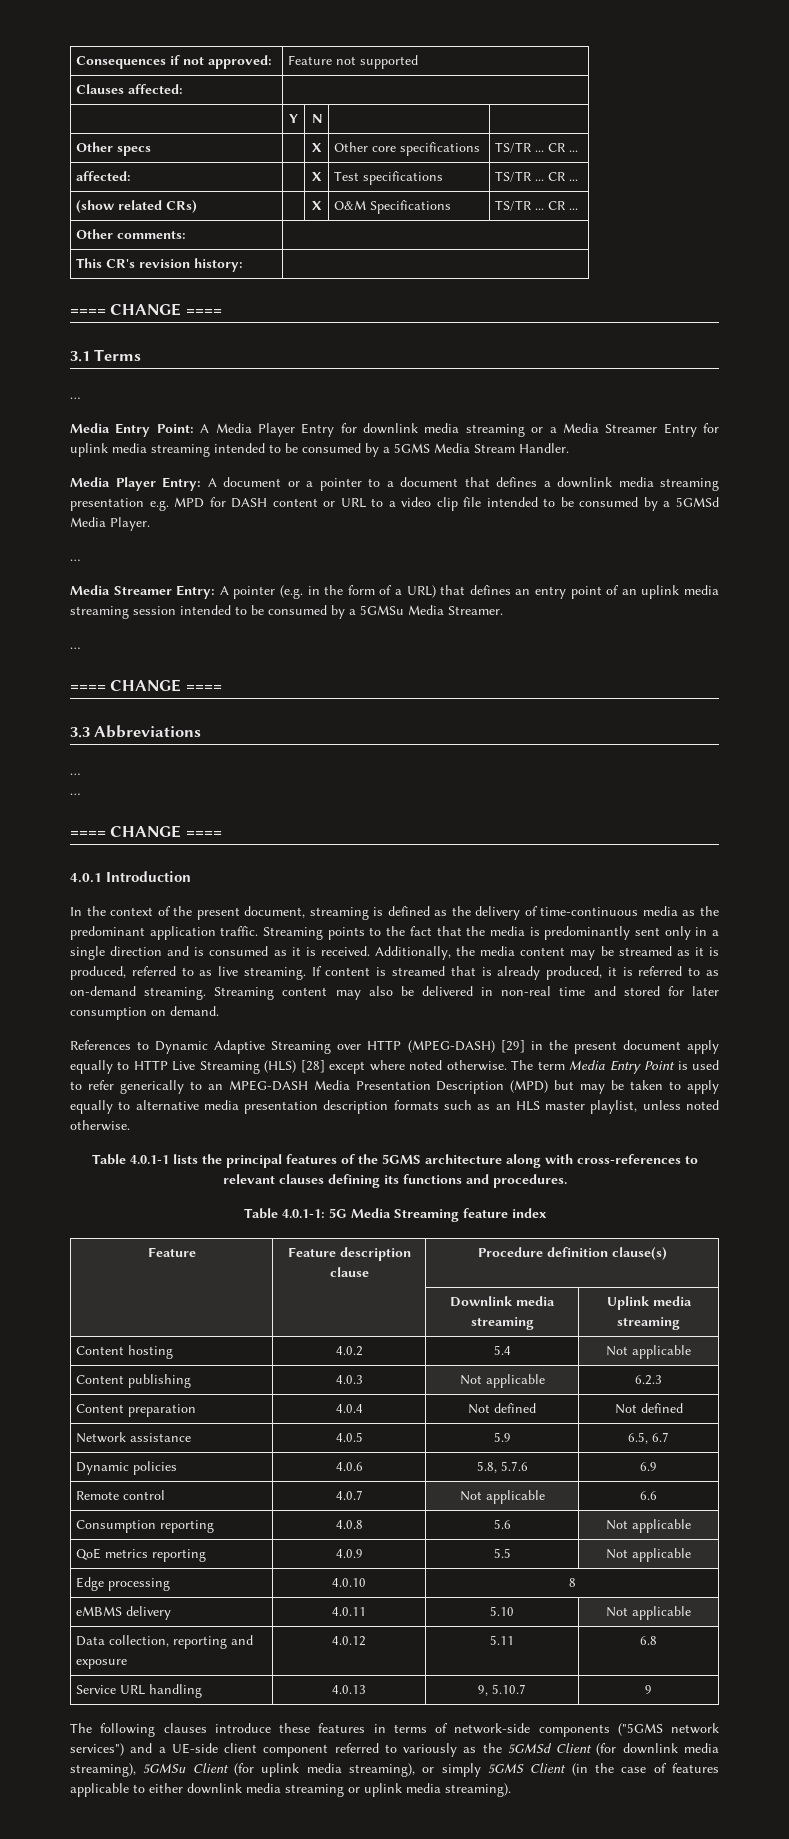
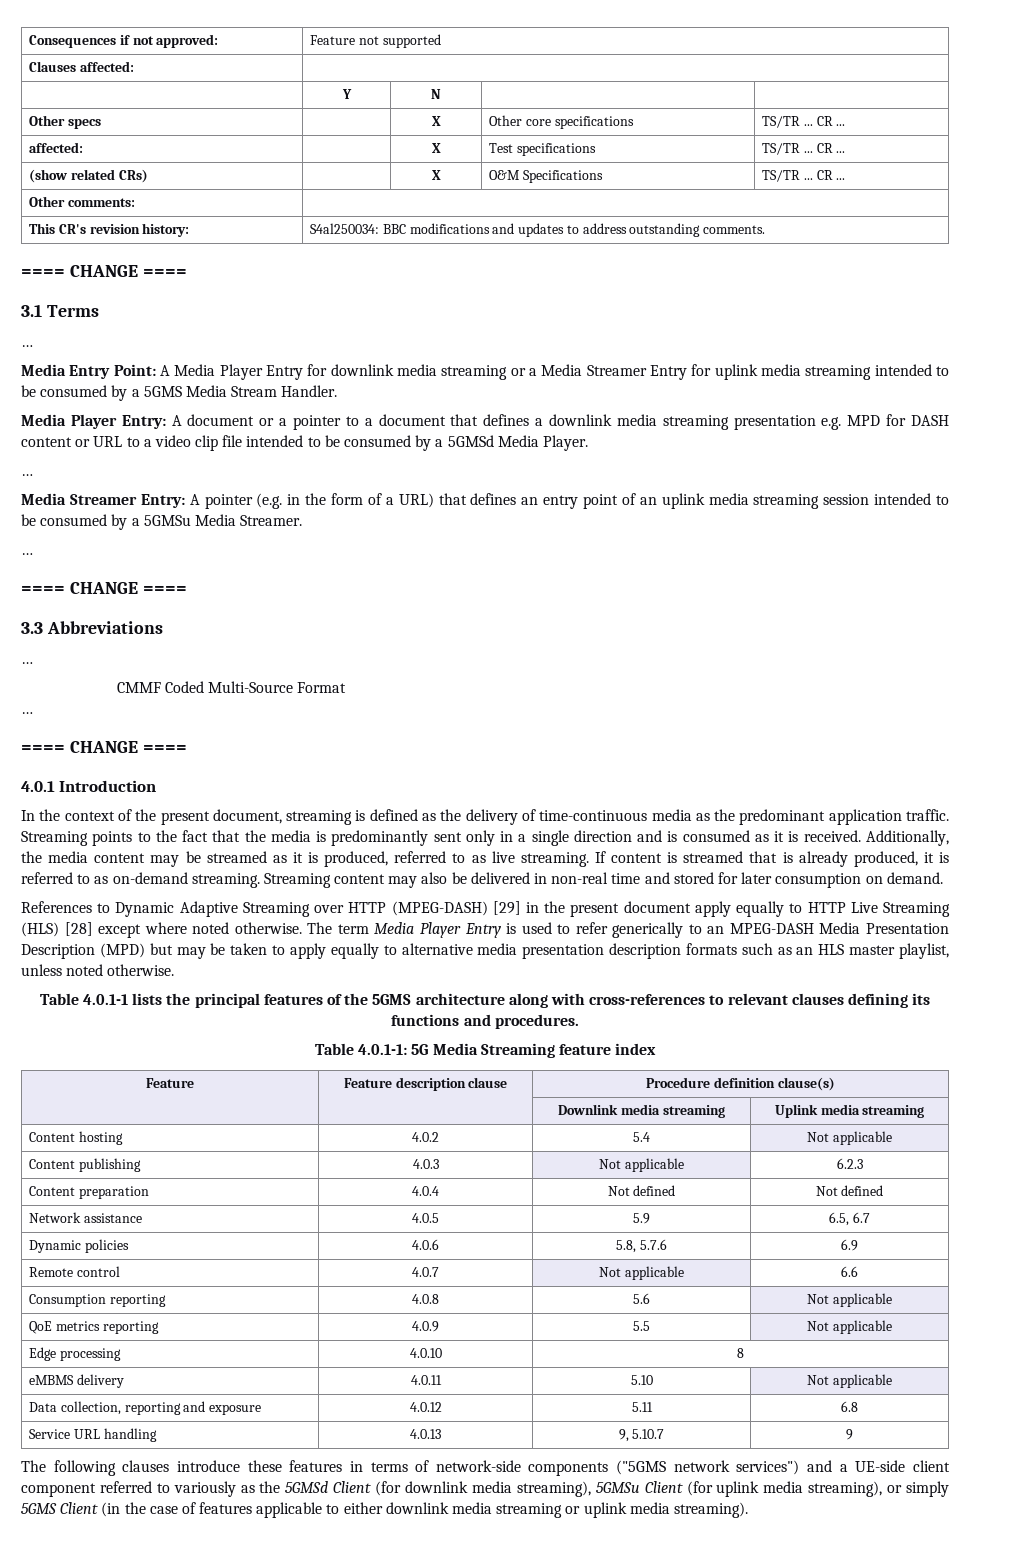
(244, 265) none -> [309,223,766,237] S4al250034: BBC modifications and updates to address outstanding comments.
(80, 774) none -> [116,681,347,693] // CMMF Coded Multi-Source Format
[609,1060,676,1074] Entry Point -> [419,922,501,938] Player Entry

